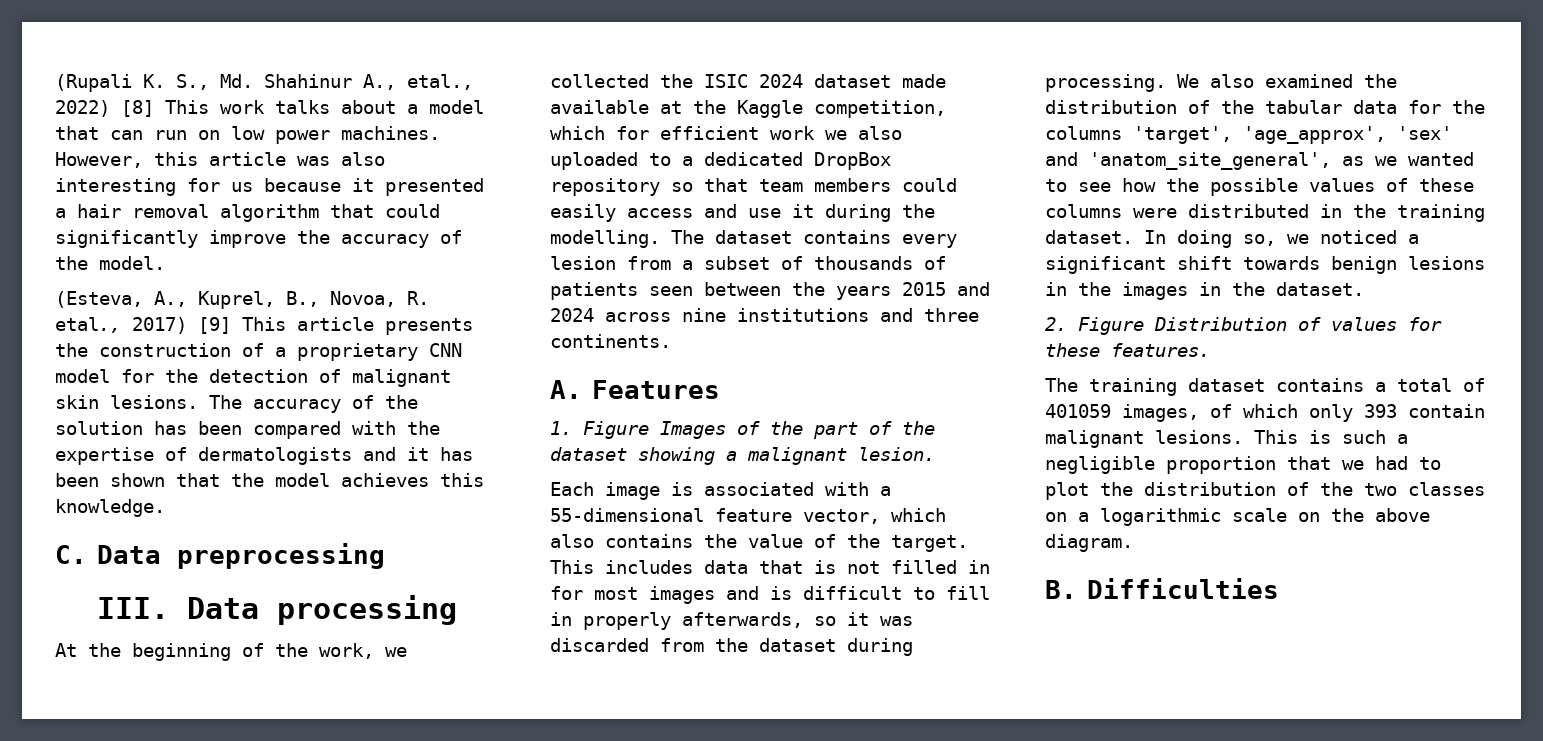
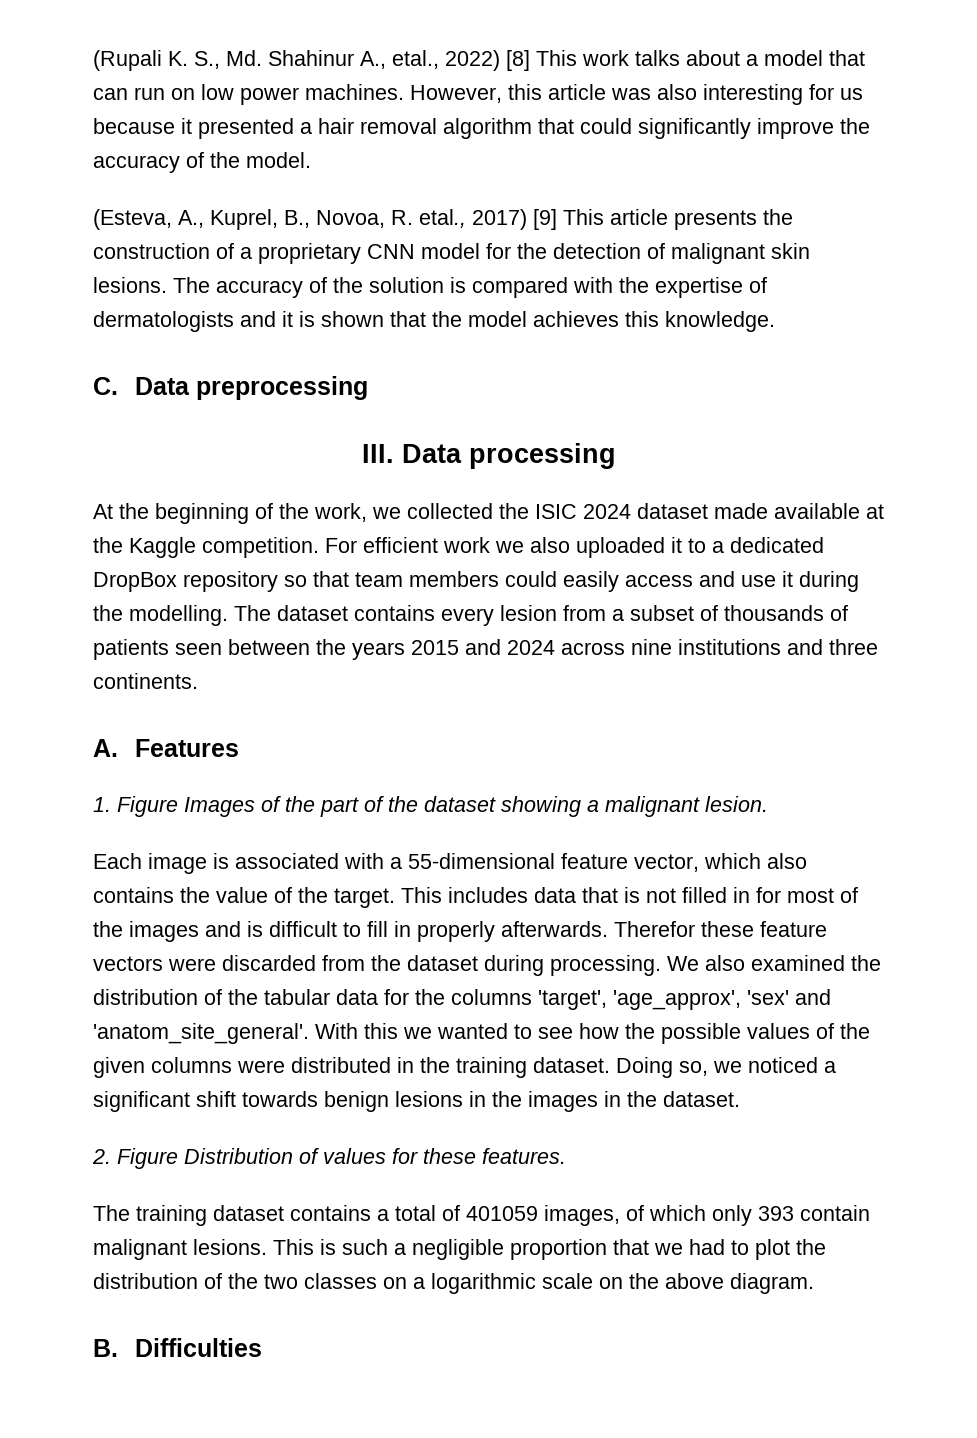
[154,421,242,435] has been -> [450,277,466,293] is
[440,447,473,461] [55,473,99,487] has been -> [299,311,315,327] is
[814,100,946,118] [550,126,649,140] competition, which for -> [202,537,357,558] competition. For
(638, 161) none -> [671,537,682,553] it
(638, 593) none -> [840,887,858,903] [93,921,123,937] of the
[682,612,913,628] afterwards, so it was -> [501,921,827,937] [93,956,216,971] afterwards. Therefor these feature vectors were
[1089,152,1364,170] 'anatom_site_general', as -> [93,1023,398,1044] 'anatom_site_general'. With this
[1419,178,1474,192] these -> [840,1023,870,1039] [93,1057,145,1078] the given
[1144,230,1232,248] In doing -> [616,1057,673,1078] Doing

